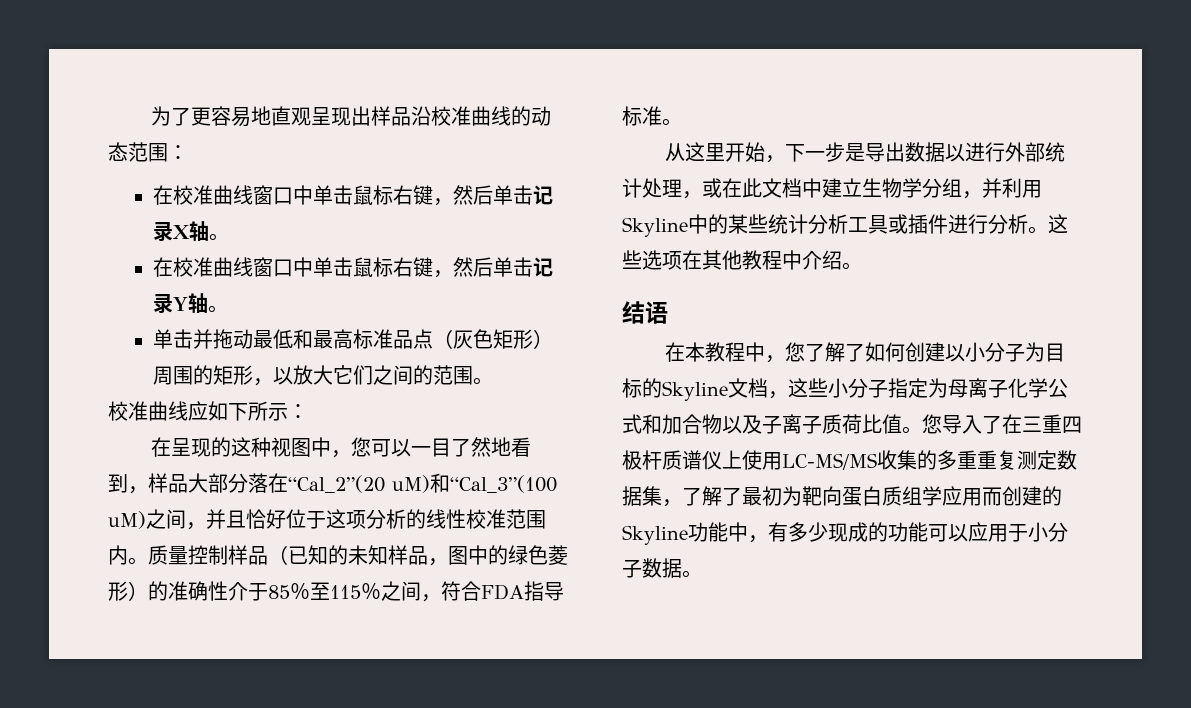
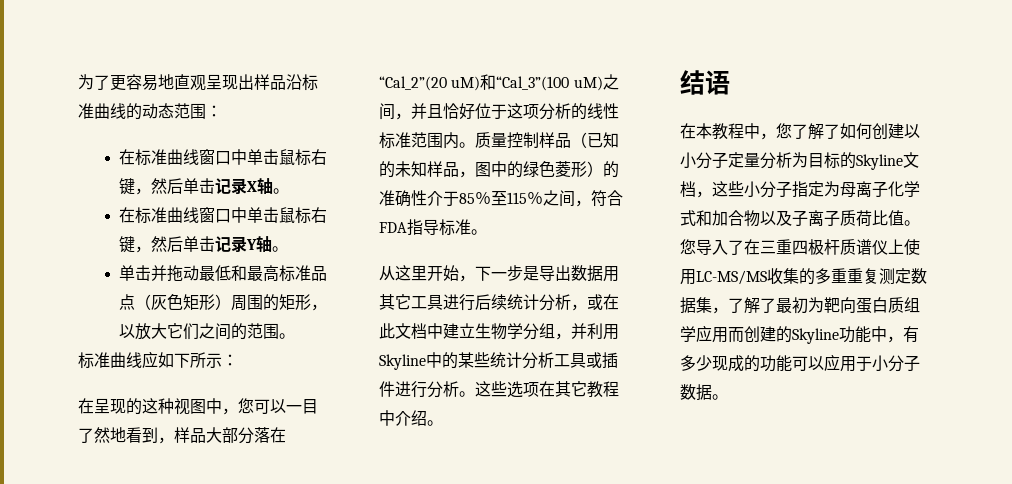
[430,106,451,126] 校 -> [302,74,318,91] 标
[173,185,194,205] 校 -> [135,149,152,166] 标
[173,257,194,277] 校 -> [135,207,152,224] 标
[108,401,128,421] 校 -> [78,352,94,369] 标
[466,509,486,529] 校 -> [379,132,395,149] 标
[944,142,1065,162] [622,178,682,198] 以进行外部统计处理 -> [603,266,619,282] [379,294,571,311] 用其它工具进行后续统计分析
[722,250,742,270] 他 -> [571,381,587,397] 它
(1025, 352) none -> [728,152,792,169] 定量分析
[1048,378,1068,398] 公 -> (920, 189) none

